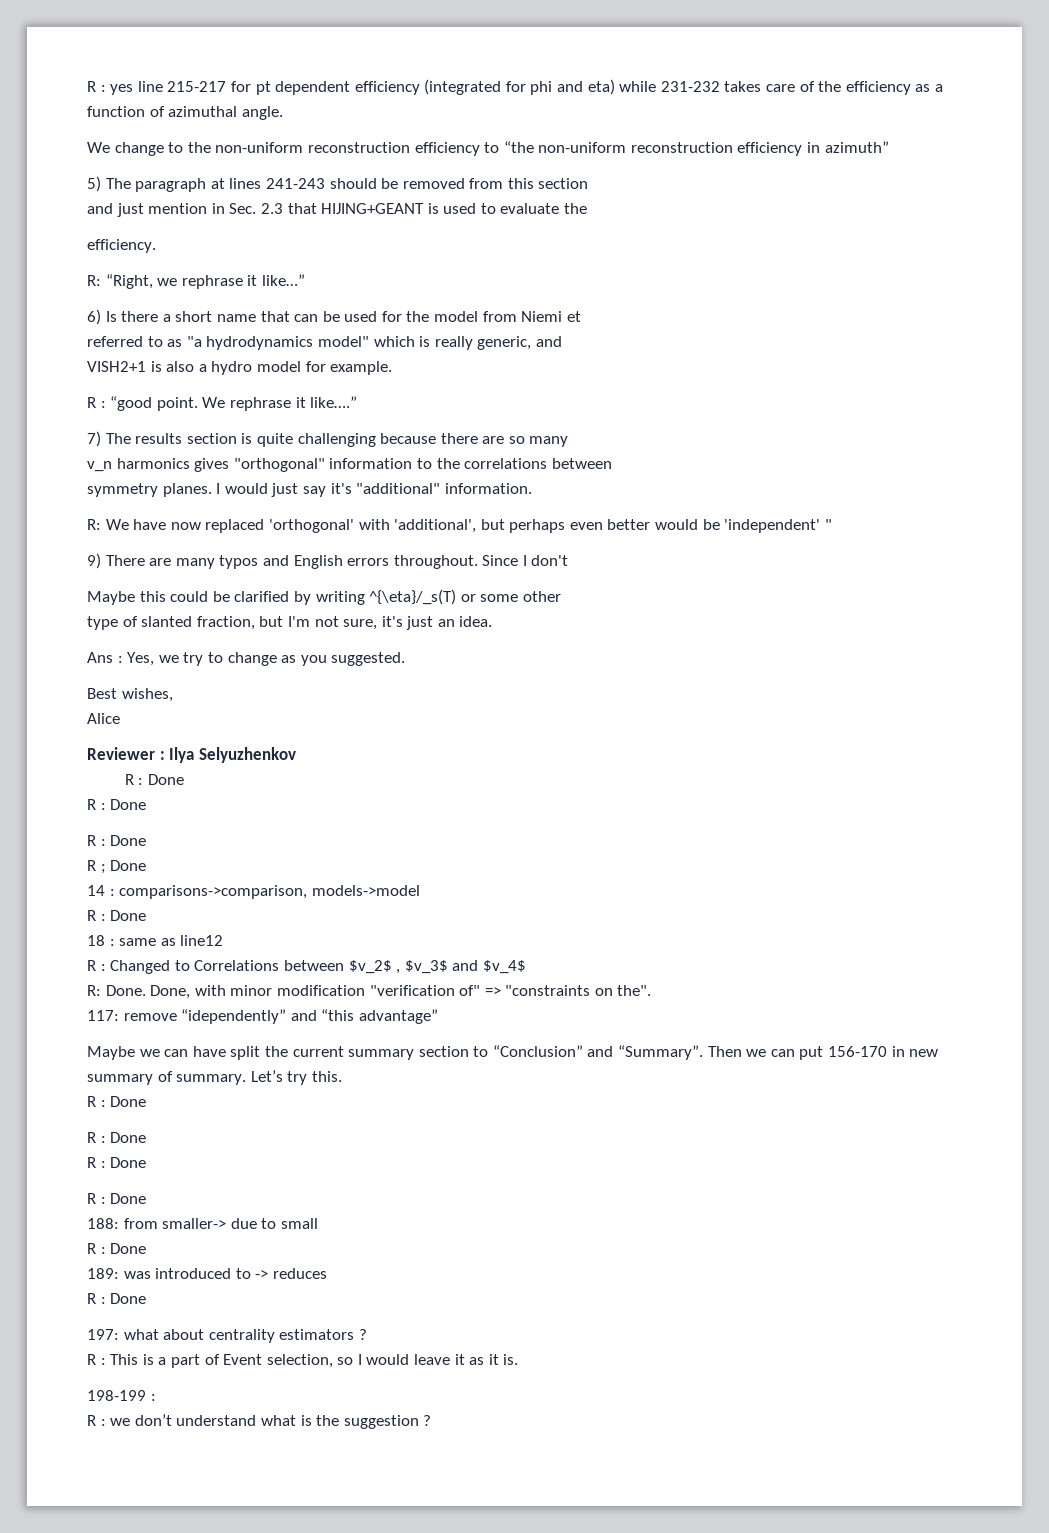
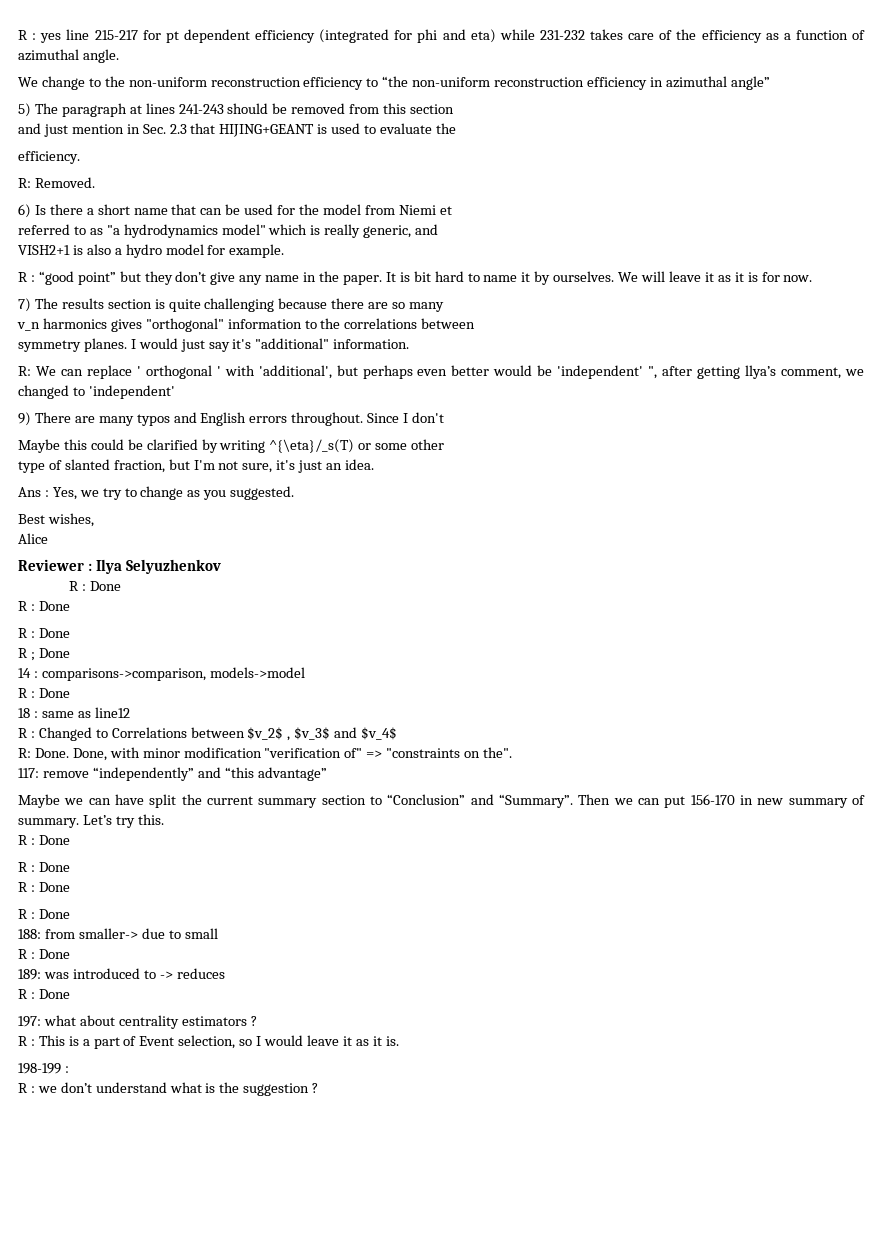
[824,141,889,153] azimuth” -> [665,76,770,90] azimuthal angle”
[105,274,305,289] “Right, we rephrase it like…” -> [34,177,95,188] Removed.
[156,396,358,411] point. We rephrase it like….” -> [77,271,813,285] point” but they don’t give any name in the paper. It is bit hard to name it by ourselves. We will leave it as it is for now.
[133,519,354,533] have now replaced 'orthogonal' -> [60,365,221,379] can replace ' orthogonal '
[824,519,832,530] " -> [648,365,865,379] [18,385,175,399] ", after getting llya’s comment, we changed to 'independent'
[181,1009,287,1024] “idependently” -> [92,767,194,781] “independently”

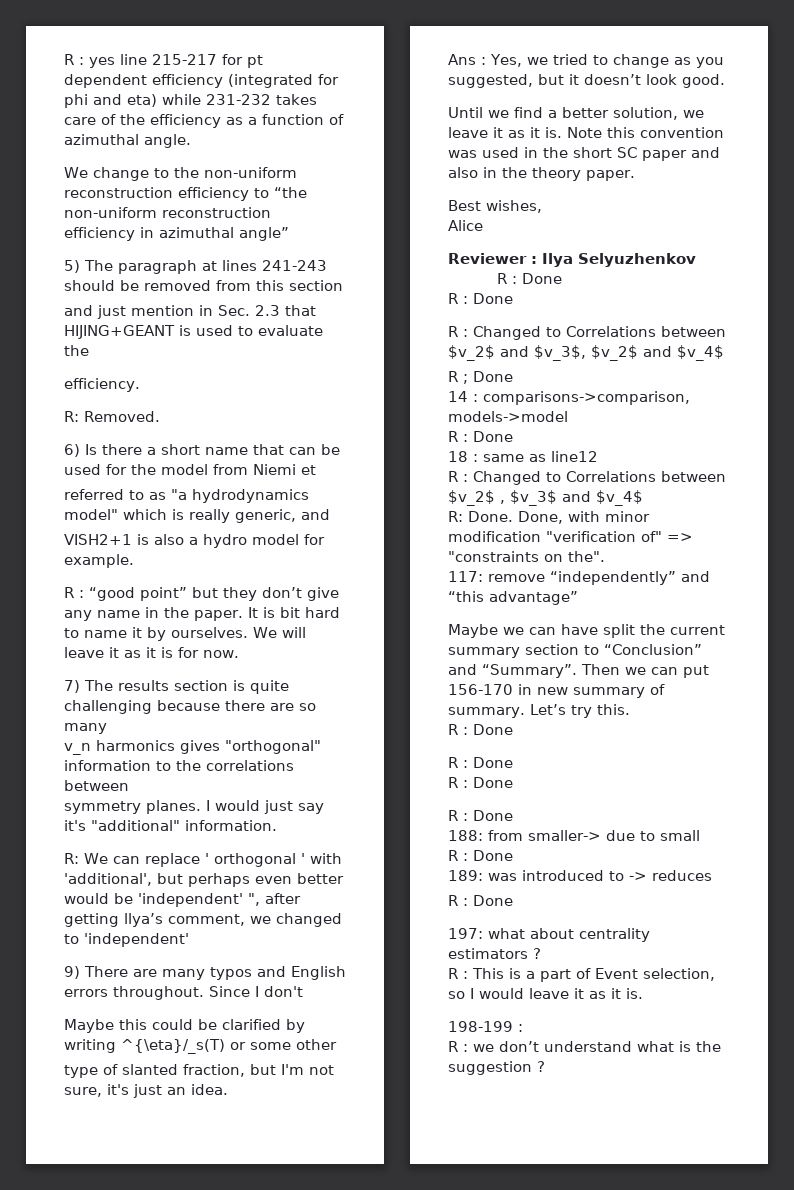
[102,488,122,500] try -> [552,54,588,65] tried
[230,486,295,500] suggested. -> [448,74,725,88] [448,107,704,120] [448,127,724,138] [448,147,720,161] [448,167,635,181] suggested, but it doesn’t look good. // Until we find a better solution, we leave it as it is. Note this convention was used in the short SC paper and also in the theory paper.
[38,628,70,638] Done -> [473,326,726,340] [448,345,724,361] Changed to Correlations between $v_2$ and $v_3$, $v_2$ and $v_4$

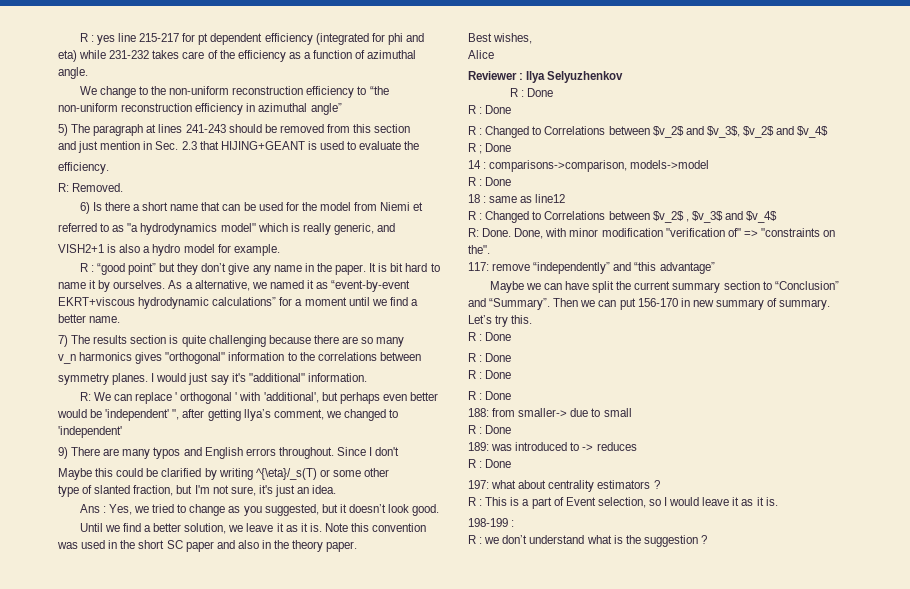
[253,627,306,638] [64,647,239,658] We will leave it as it is for now. -> [168,280,411,292] [58,297,418,309] [58,314,121,323] As a alternative, we named it as “event-by-event EKRT+viscous hydrodynamic calculations” for a moment until we find a better name.

